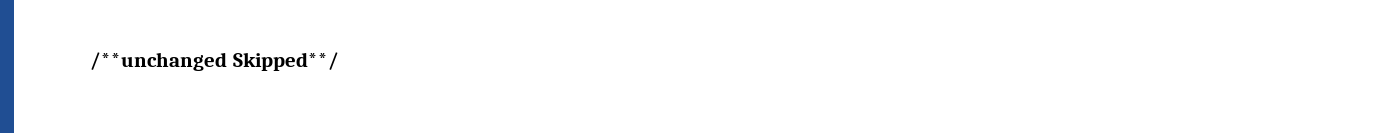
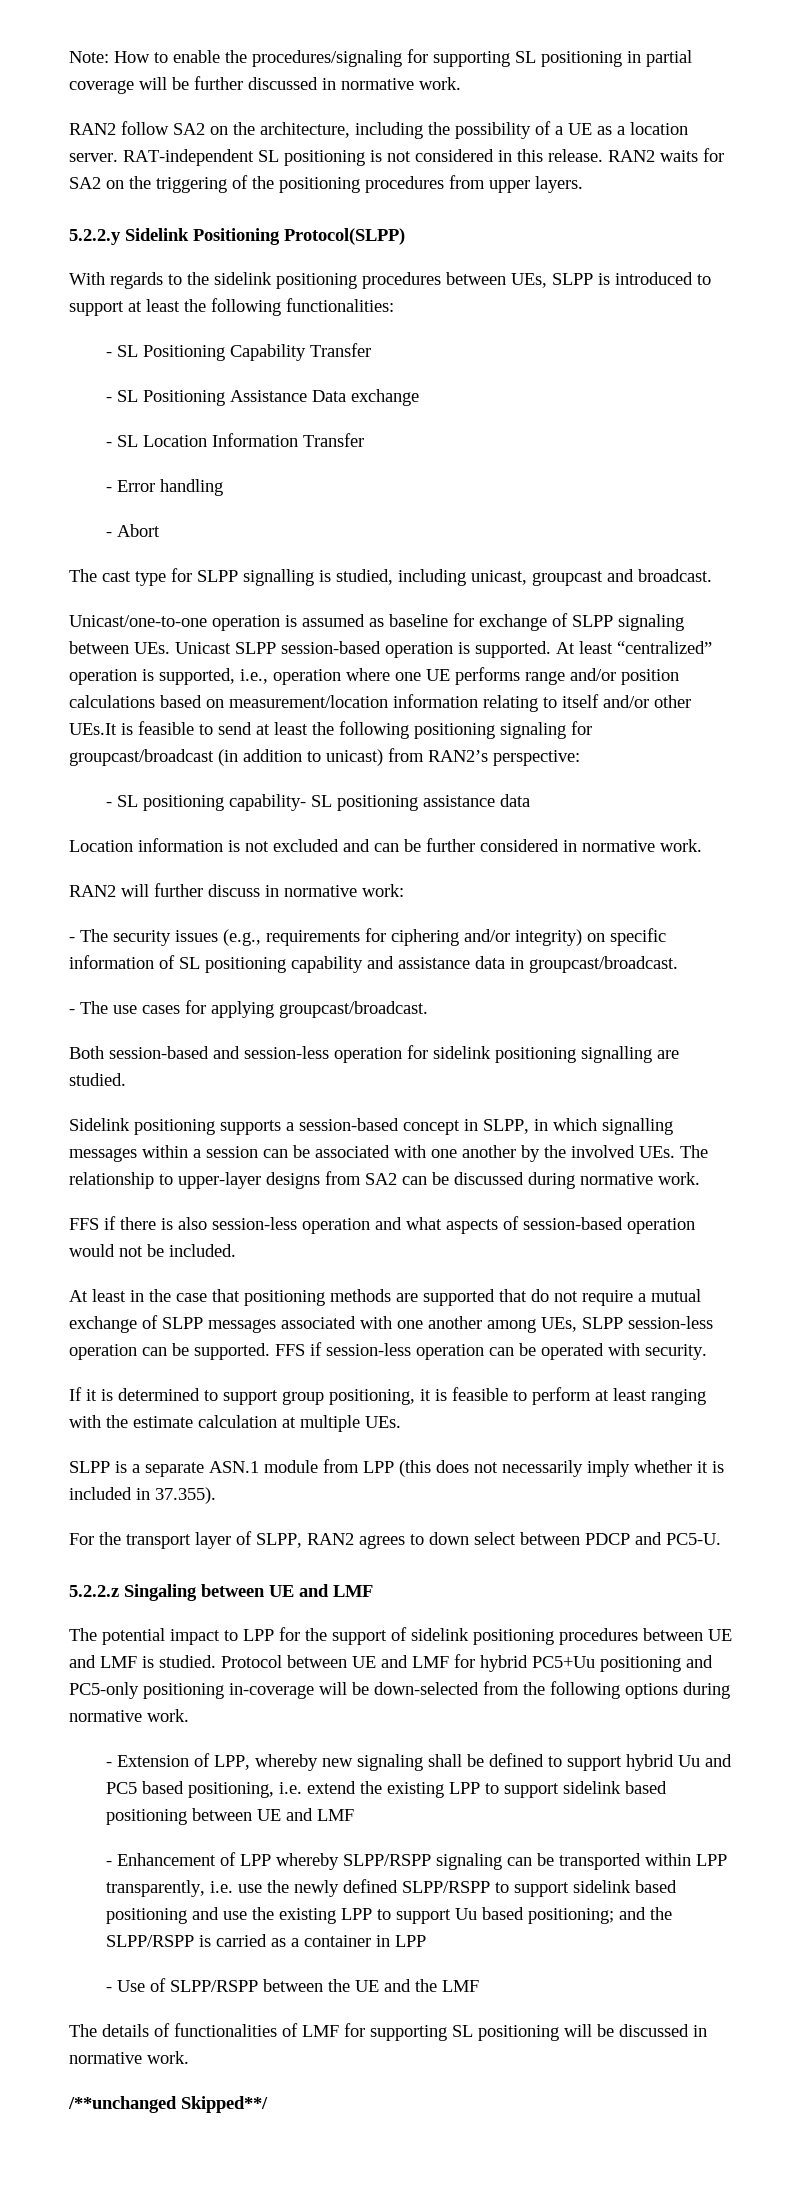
(90, 61) none -> [69,49,692,67] [69,76,461,94] [69,121,688,139] [69,148,724,166] [69,175,583,193] [69,228,405,245] [69,272,711,289] [69,298,394,316] [105,343,371,361] [105,389,419,406] [105,433,364,447] [105,479,223,496] [105,524,160,537] [69,568,712,586] [69,613,684,631] [69,641,712,658] [69,667,679,685] [69,694,691,712] [69,721,592,739] [69,748,580,766] [105,794,530,811] [69,838,702,852] [69,883,404,897] [69,928,666,946] [69,955,678,973] [69,1000,428,1018] [69,1045,679,1063] [69,1073,126,1086] [69,1118,673,1135] [69,1145,708,1162] [69,1171,700,1189] [69,1216,695,1234] [69,1244,236,1257] [69,1289,701,1306] [69,1315,713,1333] [69,1342,707,1360] [69,1387,706,1405] [69,1415,401,1432] [69,1459,724,1477] [69,1487,216,1504] [69,1531,721,1549] [69,1584,373,1601] [69,1627,732,1645] [69,1654,713,1672] [69,1681,730,1699] [69,1709,189,1722] [105,1753,732,1771] [105,1781,667,1798] [105,1808,354,1825] [105,1852,727,1870] [105,1879,677,1897] [105,1907,672,1924] [105,1934,426,1947] [105,1978,479,1992] [69,2023,707,2041] [69,2051,189,2064] Note: How to enable the procedures/signaling for supporting SL positioning in partial coverage will be further discussed in normative work. // RAN2 follow SA2 on the architecture, including the possibility of a UE as a location server. RAT-independent SL positioning is not considered in this release. RAN2 waits for SA2 on the triggering of the positioning procedures from upper layers. // 5.2.2.y Sidelink Positioning Protocol(SLPP) // With regards to the sidelink positioning procedures between UEs, SLPP is introduced to support at least the following functionalities: // - SL Positioning Capability Transfer // - SL Positioning Assistance Data exchange // - SL Location Information Transfer // - Error handling // - Abort // The cast type for SLPP signalling is studied, including unicast, groupcast and broadcast. // Unicast/one-to-one operation is assumed as baseline for exchange of SLPP signaling between UEs. Unicast SLPP session-based operation is supported. At least “centralized” operation is supported, i.e., operation where one UE performs range and/or position calculations based on measurement/location information relating to itself and/or other UEs.It is feasible to send at least the following positioning signaling for groupcast/broadcast (in addition to unicast) from RAN2’s perspective: // - SL positioning capability- SL positioning assistance data // Location information is not excluded and can be further considered in normative work. // RAN2 will further discuss in normative work: // - The security issues (e.g., requirements for ciphering and/or integrity) on specific information of SL positioning capability and assistance data in groupcast/broadcast. // - The use cases for applying groupcast/broadcast. // Both session-based and session-less operation for sidelink positioning signalling are studied. // Sidelink positioning supports a session-based concept in SLPP, in which signalling messages within a session can be associated with one another by the involved UEs. The relationship to upper-layer designs from SA2 can be discussed during normative work. // FFS if there is also session-less operation and what aspects of session-based operation would not be included. // At least in the case that positioning methods are supported that do not require a mutual exchange of SLPP messages associated with one another among UEs, SLPP session-less operation can be supported. FFS if session-less operation can be operated with security. // If it is determined to support group positioning, it is feasible to perform at least ranging with the estimate calculation at multiple UEs. // SLPP is a separate ASN.1 module from LPP (this does not necessarily imply whether it is included in 37.355). // For the transport layer of SLPP, RAN2 agrees to down select between PDCP and PC5-U. // 5.2.2.z Singaling between UE and LMF // The potential impact to LPP for the support of sidelink positioning procedures between UE and LMF is studied. Protocol between UE and LMF for hybrid PC5+Uu positioning and PC5-only positioning in-coverage will be down-selected from the following options during normative work. // - Extension of LPP, whereby new signaling shall be defined to support hybrid Uu and PC5 based positioning, i.e. extend the existing LPP to support sidelink based positioning between UE and LMF // - Enhancement of LPP whereby SLPP/RSPP signaling can be transported within LPP transparently, i.e. use the newly defined SLPP/RSPP to support sidelink based positioning and use the existing LPP to support Uu based positioning; and the SLPP/RSPP is carried as a container in LPP // - Use of SLPP/RSPP between the UE and the LMF // The details of functionalities of LMF for supporting SL positioning will be discussed in normative work. //

